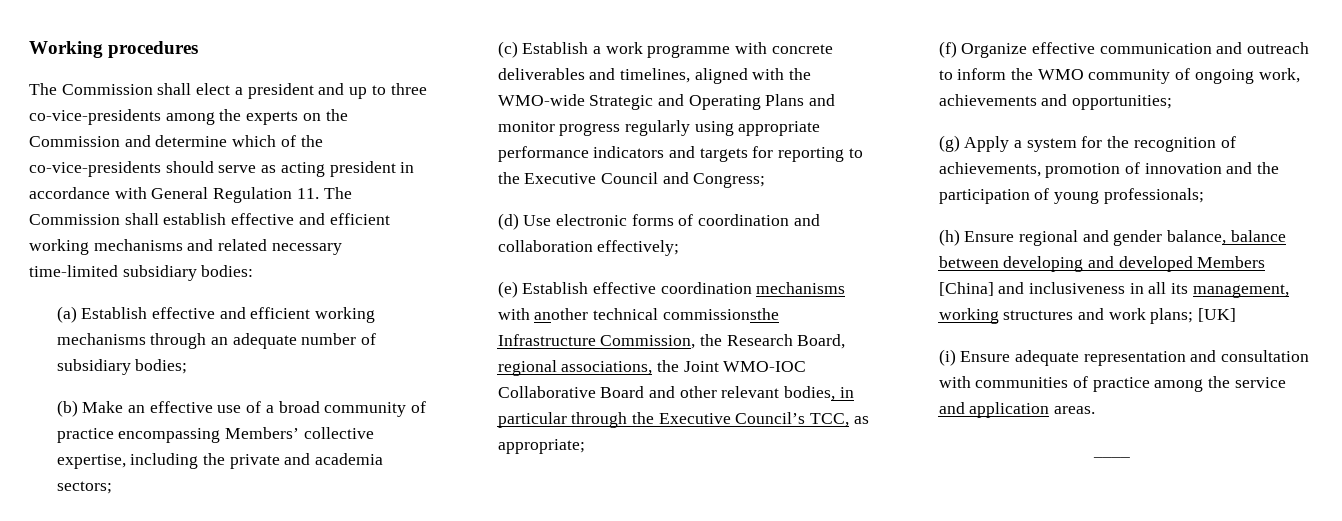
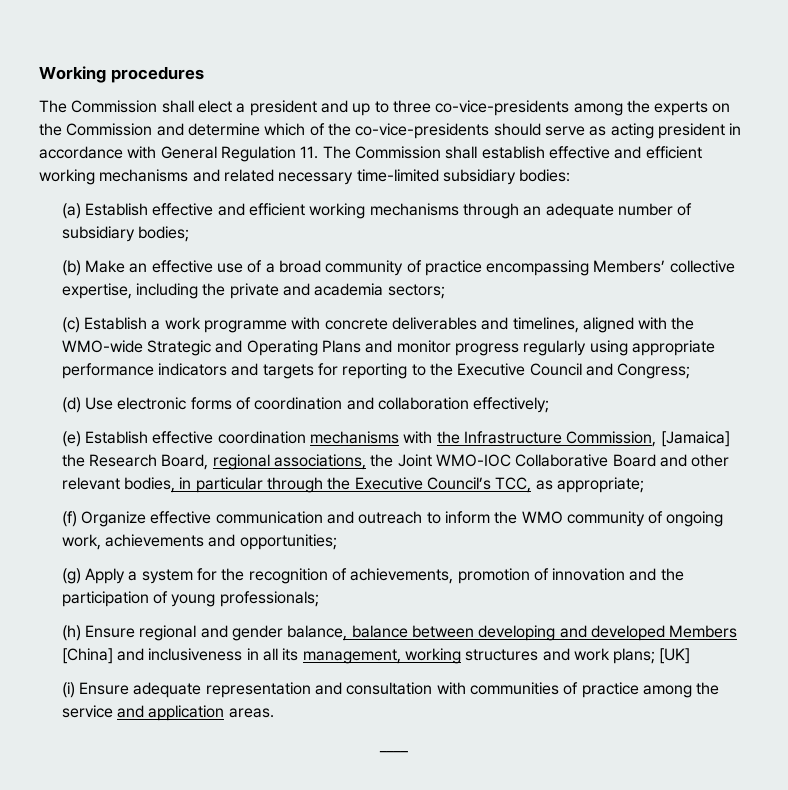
[534,308,779,320] another technical commissionsthe -> [436,431,460,444] the
(696, 342) none -> [660,431,730,447] [Jamaica]

